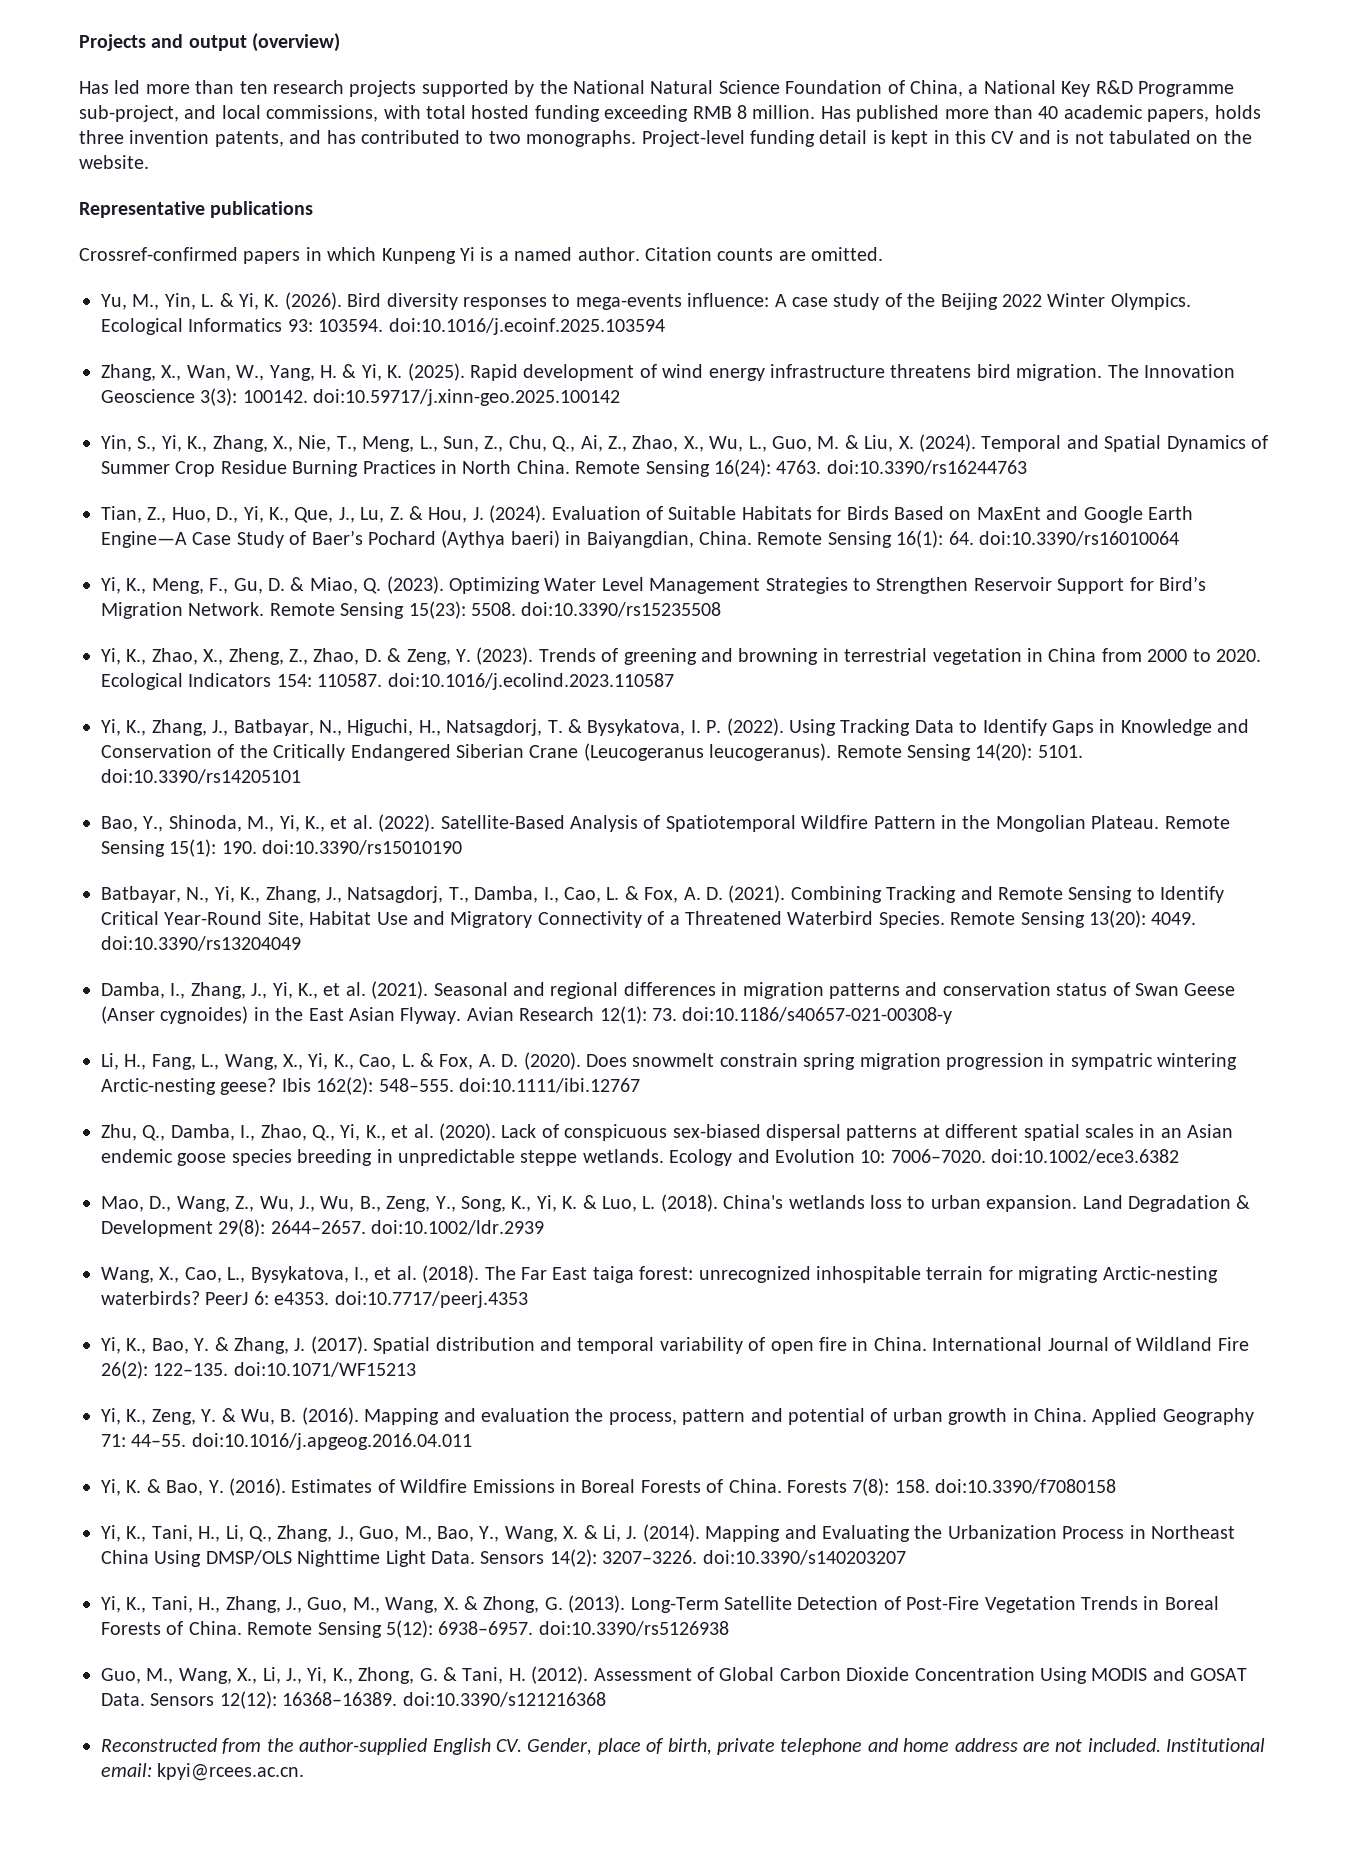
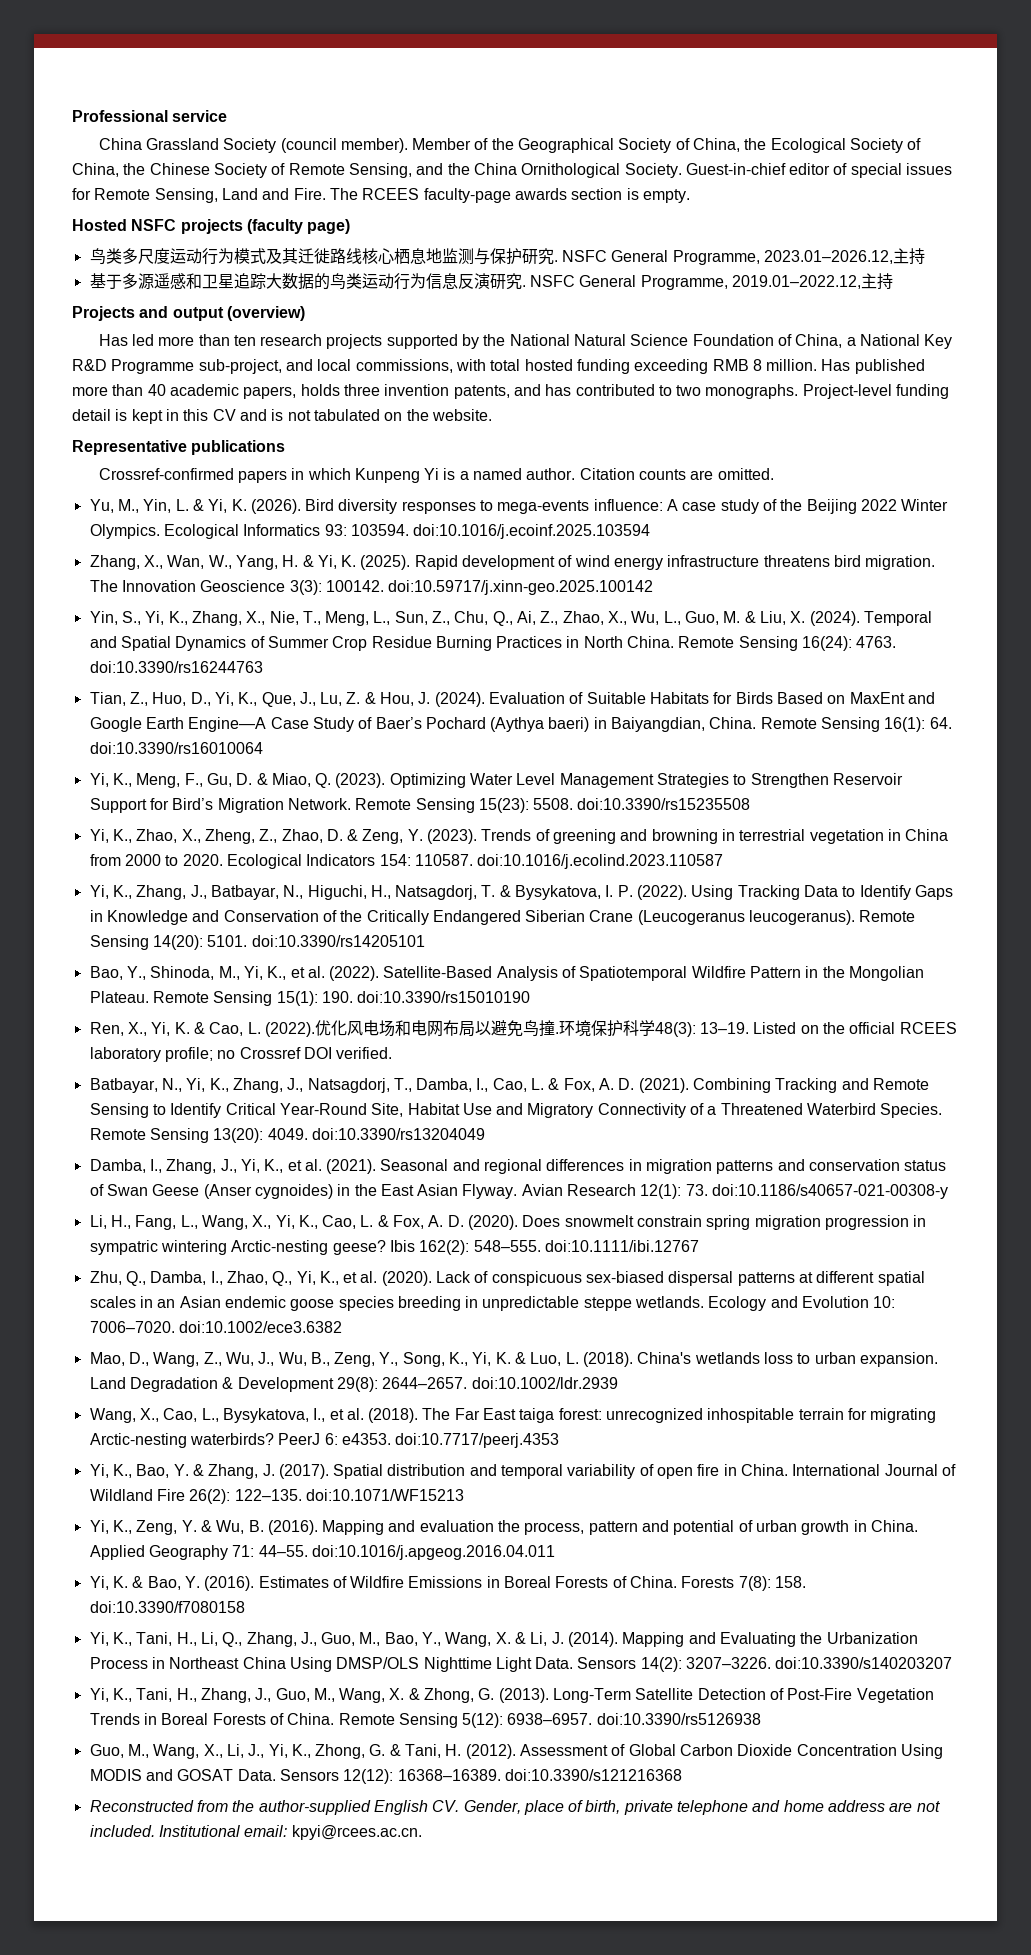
(79, 42) none -> [72,110,228,122] [98,138,922,153] [72,163,953,178] [72,188,690,203] [72,219,351,234] [89,248,925,265] [89,273,893,290] Professional service // China Grassland Society (council member). Member of the Geographical Society of China, the Ecological Society of China, the Chinese Society of Remote Sensing, and the China Ornithological Society. Guest-in-chief editor of special issues for Remote Sensing, Land and Fire. The RCEES faculty-page awards section is empty. // Hosted NSFC projects (faculty page) // 鸟类多尺度运动行为模式及其迁徙路线核心栖息地监测与保护研究. NSFC General Programme, 2023.01–2026.12,主持 // 基于多源遥感和卫星追踪大数据的鸟类运动行为信息反演研究. NSFC General Programme, 2019.01–2022.12,主持 //
(463, 847) none -> [89,1020,957,1037] [89,1047,393,1062] // Ren, X., Yi, K. & Cao, L. (2022).优化风电场和电网布局以避免鸟撞.环境保护科学48(3): 13–19. Listed on the official RCEES laboratory profile; no Crossref DOI verified.

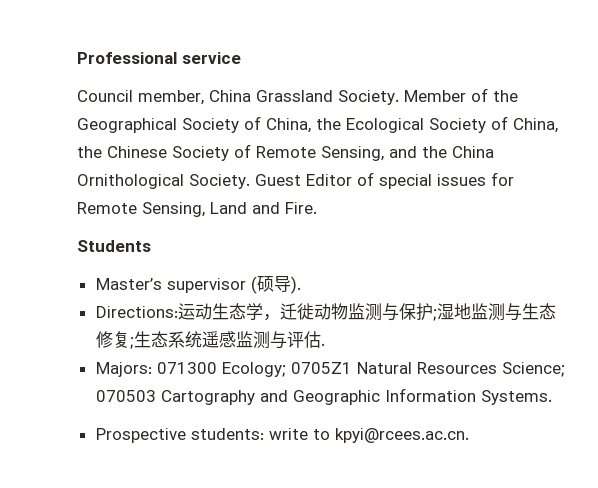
[98,138,408,153] China Grassland Society (council member). -> [77,90,399,105] Council member, China Grassland Society.
[685,163,831,175] Guest-in-chief editor -> [255,174,352,186] Guest Editor
[329,188,690,203] [72,219,351,234] [89,248,925,265] [89,273,893,290] [72,306,305,321] [98,334,953,349] [72,359,925,374] [72,384,950,399] [72,409,492,424] [72,440,286,455] [98,468,774,483] [89,499,949,514] [89,524,651,539] [89,555,936,570] [89,580,654,595] [89,611,932,626] [89,636,897,651] [89,661,263,673] [89,692,935,707] [89,717,952,732] [89,742,263,754] [89,773,904,788] [89,798,751,813] [89,829,949,844] [89,854,724,869] [89,885,954,900] [89,910,916,925] [89,935,425,950] [89,966,925,981] [89,991,531,1006] [89,1020,957,1037] [89,1047,393,1062] [89,1078,930,1093] [89,1103,943,1118] [89,1128,485,1143] [89,1159,947,1174] [89,1184,949,1199] [89,1215,927,1230] [89,1240,699,1255] [89,1271,925,1286] [89,1296,896,1311] [89,1321,342,1333] [89,1352,938,1367] [89,1377,618,1392] [89,1408,937,1423] [89,1433,560,1448] [89,1464,957,1479] [89,1489,464,1504] [89,1520,919,1535] [89,1545,555,1560] [89,1576,807,1591] [89,1601,245,1613] [89,1632,918,1647] [89,1657,953,1672] [89,1688,934,1703] [89,1713,761,1728] [89,1744,944,1759] [89,1769,682,1784] [89,1800,940,1815] [89,1825,288,1837] The RCEES faculty-page awards section is empty. // Hosted NSFC projects (faculty page) // 鸟类多尺度运动行为模式及其迁徙路线核心栖息地监测与保护研究. NSFC General Programme, 2023.01–2026.12,主持 // 基于多源遥感和卫星追踪大数据的鸟类运动行为信息反演研究. NSFC General Programme, 2019.01–2022.12,主持 // Projects and output (overview) // Has led more than ten research projects supported by the National Natural Science Foundation of China, a National Key R&D Programme sub-project, and local commissions, with total hosted funding exceeding RMB 8 million. Has published more than 40 academic papers, holds three invention patents, and has contributed to two monographs. Project-level funding detail is kept in this CV and is not tabulated on the website. // Representative publications // Crossref-confirmed papers in which Kunpeng Yi is a named author. Citation counts are omitted. // Yu, M., Yin, L. & Yi, K. (2026). Bird diversity responses to mega-events influence: A case study of the Beijing 2022 Winter Olympics. Ecological Informatics 93: 103594. doi:10.1016/j.ecoinf.2025.103594 // Zhang, X., Wan, W., Yang, H. & Yi, K. (2025). Rapid development of wind energy infrastructure threatens bird migration. The Innovation Geoscience 3(3): 100142. doi:10.59717/j.xinn-geo.2025.100142 // Yin, S., Yi, K., Zhang, X., Nie, T., Meng, L., Sun, Z., Chu, Q., Ai, Z., Zhao, X., Wu, L., Guo, M. & Liu, X. (2024). Temporal and Spatial Dynamics of Summer Crop Residue Burning Practices in North China. Remote Sensing 16(24): 4763. doi:10.3390/rs16244763 // Tian, Z., Huo, D., Yi, K., Que, J., Lu, Z. & Hou, J. (2024). Evaluation of Suitable Habitats for Birds Based on MaxEnt and Google Earth Engine—A Case Study of Baer’s Pochard (Aythya baeri) in Baiyangdian, China. Remote Sensing 16(1): 64. doi:10.3390/rs16010064 // Yi, K., Meng, F., Gu, D. & Miao, Q. (2023). Optimizing Water Level Management Strategies to Strengthen Reservoir Support for Bird’s Migration Network. Remote Sensing 15(23): 5508. doi:10.3390/rs15235508 // Yi, K., Zhao, X., Zheng, Z., Zhao, D. & Zeng, Y. (2023). Trends of greening and browning in terrestrial vegetation in China from 2000 to 2020. Ecological Indicators 154: 110587. doi:10.1016/j.ecolind.2023.110587 // Yi, K., Zhang, J., Batbayar, N., Higuchi, H., Natsagdorj, T. & Bysykatova, I. P. (2022). Using Tracking Data to Identify Gaps in Knowledge and Conservation of the Critically Endangered Siberian Crane (Leucogeranus leucogeranus). Remote Sensing 14(20): 5101. doi:10.3390/rs14205101 // Bao, Y., Shinoda, M., Yi, K., et al. (2022). Satellite-Based Analysis of Spatiotemporal Wildfire Pattern in the Mongolian Plateau. Remote Sensing 15(1): 190. doi:10.3390/rs15010190 // Ren, X., Yi, K. & Cao, L. (2022).优化风电场和电网布局以避免鸟撞.环境保护科学48(3): 13–19. Listed on the official RCEES laboratory profile; no Crossref DOI verified. // Batbayar, N., Yi, K., Zhang, J., Natsagdorj, T., Damba, I., Cao, L. & Fox, A. D. (2021). Combining Tracking and Remote Sensing to Identify Critical Year-Round Site, Habitat Use and Migratory Connectivity of a Threatened Waterbird Species. Remote Sensing 13(20): 4049. doi:10.3390/rs13204049 // Damba, I., Zhang, J., Yi, K., et al. (2021). Seasonal and regional differences in migration patterns and conservation status of Swan Geese (Anser cygnoides) in the East Asian Flyway. Avian Research 12(1): 73. doi:10.1186/s40657-021-00308-y // Li, H., Fang, L., Wang, X., Yi, K., Cao, L. & Fox, A. D. (2020). Does snowmelt constrain spring migration progression in sympatric wintering Arctic-nesting geese? Ibis 162(2): 548–555. doi:10.1111/ibi.12767 // Zhu, Q., Damba, I., Zhao, Q., Yi, K., et al. (2020). Lack of conspicuous sex-biased dispersal patterns at different spatial scales in an Asian endemic goose species breeding in unpredictable steppe wetlands. Ecology and Evolution 10: 7006–7020. doi:10.1002/ece3.6382 // Mao, D., Wang, Z., Wu, J., Wu, B., Zeng, Y., Song, K., Yi, K. & Luo, L. (2018). China's wetlands loss to urban expansion. Land Degradation & Development 29(8): 2644–2657. doi:10.1002/ldr.2939 // Wang, X., Cao, L., Bysykatova, I., et al. (2018). The Far East taiga forest: unrecognized inhospitable terrain for migrating Arctic-nesting waterbirds? PeerJ 6: e4353. doi:10.7717/peerj.4353 // Yi, K., Bao, Y. & Zhang, J. (2017). Spatial distribution and temporal variability of open fire in China. International Journal of Wildland Fire 26(2): 122–135. doi:10.1071/WF15213 // Yi, K., Zeng, Y. & Wu, B. (2016). Mapping and evaluation the process, pattern and potential of urban growth in China. Applied Geography 71: 44–55. doi:10.1016/j.apgeog.2016.04.011 // Yi, K. & Bao, Y. (2016). Estimates of Wildfire Emissions in Boreal Forests of China. Forests 7(8): 158. doi:10.3390/f7080158 // Yi, K., Tani, H., Li, Q., Zhang, J., Guo, M., Bao, Y., Wang, X. & Li, J. (2014). Mapping and Evaluating the Urbanization Process in Northeast China Using DMSP/OLS Nighttime Light Data. Sensors 14(2): 3207–3226. doi:10.3390/s140203207 // Yi, K., Tani, H., Zhang, J., Guo, M., Wang, X. & Zhong, G. (2013). Long-Term Satellite Detection of Post-Fire Vegetation Trends in Boreal Forests of China. Remote Sensing 5(12): 6938–6957. doi:10.3390/rs5126938 // Guo, M., Wang, X., Li, J., Yi, K., Zhong, G. & Tani, H. (2012). Assessment of Global Carbon Dioxide Concentration Using MODIS and GOSAT Data. Sensors 12(12): 16368–16389. doi:10.3390/s121216368 // Reconstructed from the author-supplied English CV. Gender, place of birth, private telephone and home address are not included. Institutional email: -> [77,240,151,252] [95,276,301,294] [95,303,556,321] [95,331,325,349] [95,362,565,377] [95,388,552,405] [95,428,330,443] // Students // Master’s supervisor (硕导). // Directions:运动生态学，迁徙动物监测与保护;湿地监测与生态修复;生态系统遥感监测与评估. // Majors: 071300 Ecology; 0705Z1 Natural Resources Science; 070503 Cartography and Geographic Information Systems. // Prospective students: write to

